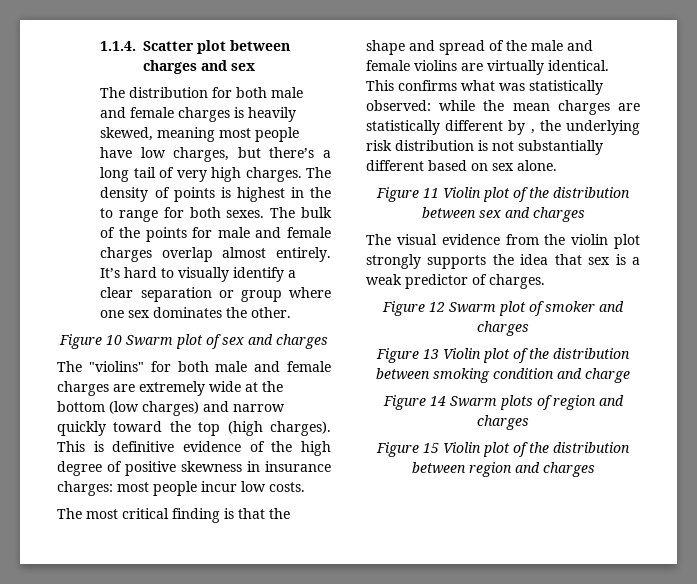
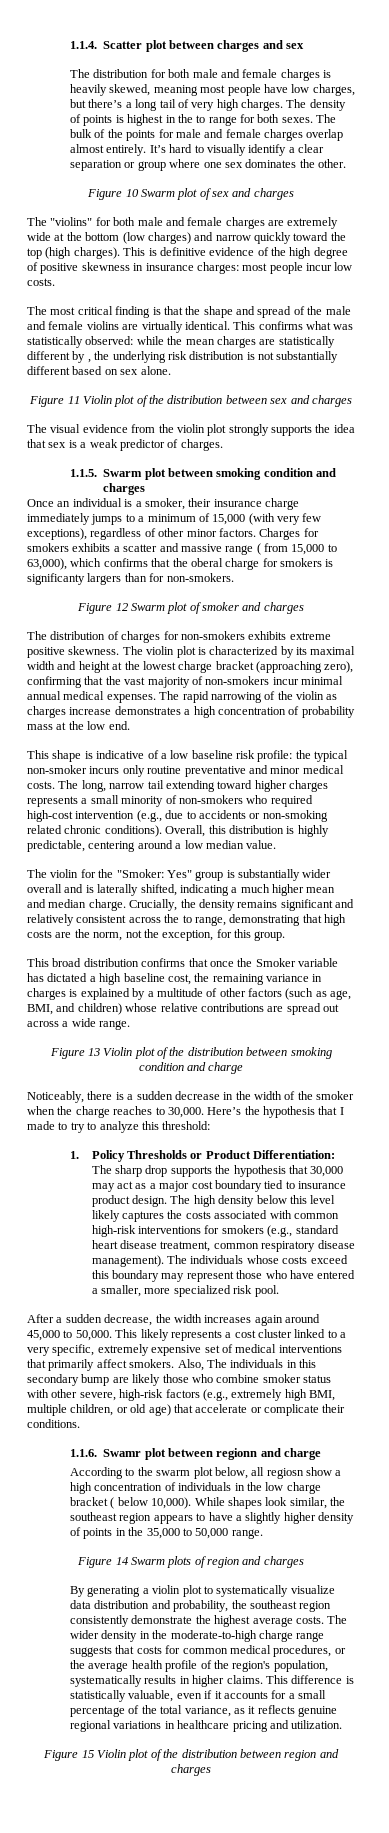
(545, 281) none -> [70,468,337,480] [103,483,146,495] [27,498,299,510] [27,513,322,525] [27,528,319,540] [27,543,337,555] [27,558,334,570] [27,573,234,585] // 1.1.5. Swarm plot between smoking condition and charges // Once an individual is a smoker, their insurance charge immediately jumps to a minimum of 15,000 (with very few exceptions), regardless of other minor factors. Charges for smokers exhibits a scatter and massive range ( from 15,000 to 63,000), which confirms that the oberal charge for smokers is significanty largers than for non-smokers.
(529, 328) none -> [27,631,331,643] [27,646,356,658] [27,661,354,673] [27,676,343,688] [27,691,338,703] [27,706,355,718] [27,721,130,730] [27,750,349,762] [27,765,344,777] [27,780,328,792] [27,795,313,807] [27,810,328,822] [27,825,329,837] [27,840,277,852] [27,869,332,881] [27,884,336,896] [27,899,354,911] [27,914,346,926] [27,929,286,941] [27,958,338,967] [27,973,323,985] [27,988,352,1000] [27,1003,339,1015] [27,1018,131,1030] // The distribution of charges for non-smokers exhibits extreme positive skewness. The violin plot is characterized by its maximal width and height at the lowest charge bracket (approaching zero), confirming that the vast majority of non-smokers incur minimal annual medical expenses. The rapid narrowing of the violin as charges increase demonstrates a high concentration of probability mass at the low end. // This shape is indicative of a low baseline risk profile: the typical non-smoker incurs only routine preventative and minor medical costs. The long, narrow tail extending toward higher charges represents a small minority of non-smokers who required high-cost intervention (e.g., due to accidents or non-smoking related chronic conditions). Overall, this distribution is highly predictable, centering around a low median value. // The violin for the "Smoker: Yes" group is substantially wider overall and is laterally shifted, indicating a much higher mean and median charge. Crucially, the density remains significant and relatively consistent across the to range, demonstrating that high costs are the norm, not the exception, for this group. // This broad distribution confirms that once the Smoker variable has dictated a high baseline cost, the remaining variance in charges is explained by a multitude of other factors (such as age, BMI, and children) whose relative contributions are spread out across a wide range.
(630, 375) none -> [27,1091,355,1103] [27,1106,344,1118] [27,1121,211,1133] [70,1150,336,1162] [91,1165,344,1177] [91,1180,347,1192] [91,1195,336,1207] [91,1210,339,1222] [91,1225,339,1237] [91,1240,355,1252] [91,1255,348,1267] [91,1270,356,1282] [91,1285,279,1297] [27,1314,320,1326] [27,1329,347,1341] [27,1344,342,1356] [27,1359,316,1371] [27,1374,331,1386] [27,1389,335,1401] [27,1404,346,1416] [27,1419,80,1428] [70,1448,322,1460] [70,1467,342,1479] [70,1482,321,1494] [70,1497,346,1509] [70,1512,355,1524] [70,1527,263,1539] // Noticeably, there is a sudden decrease in the width of the smoker when the charge reaches to 30,000. Here’s the hypothesis that I made to try to analyze this threshold: // 1. Policy Thresholds or Product Differentiation: The sharp drop supports the hypothesis that 30,000 may act as a major cost boundary tied to insurance product design. The high density below this level likely captures the costs associated with common high-risk interventions for smokers (e.g., standard heart disease treatment, common respiratory disease management). The individuals whose costs exceed this boundary may represent those who have entered a smaller, more specialized risk pool. // After a sudden decrease, the width increases again around 45,000 to 50,000. This likely represents a cost cluster linked to a very specific, extremely expensive set of medical interventions that primarily affect smokers. Also, The individuals in this secondary bump are likely those who combine smoker status with other severe, high-risk factors (e.g., extremely high BMI, multiple children, or old age) that accelerate or complicate their conditions. // 1.1.6. Swamr plot between regionn and charge // According to the swarm plot below, all regiosn show a high concentration of individuals in the low charge bracket ( below 10,000). While shapes look similar, the southeast region appears to have a slightly higher density of points in the 35,000 to 50,000 range.
(529, 422) none -> [70,1585,335,1597] [70,1600,332,1612] [70,1615,348,1627] [70,1630,325,1642] [70,1645,346,1657] [70,1660,328,1672] [70,1675,354,1687] [70,1690,327,1702] [70,1705,338,1717] [70,1720,343,1732] // By generating a violin plot to systematically visualize data distribution and probability, the southeast region consistently demonstrate the highest average costs. The wider density in the moderate-to-high charge range suggests that costs for common medical procedures, or the average health profile of the region's population, systematically results in higher claims. This difference is statistically valuable, even if it accounts for a small percentage of the total variance, as it reflects genuine regional variations in healthcare pricing and utilization.

